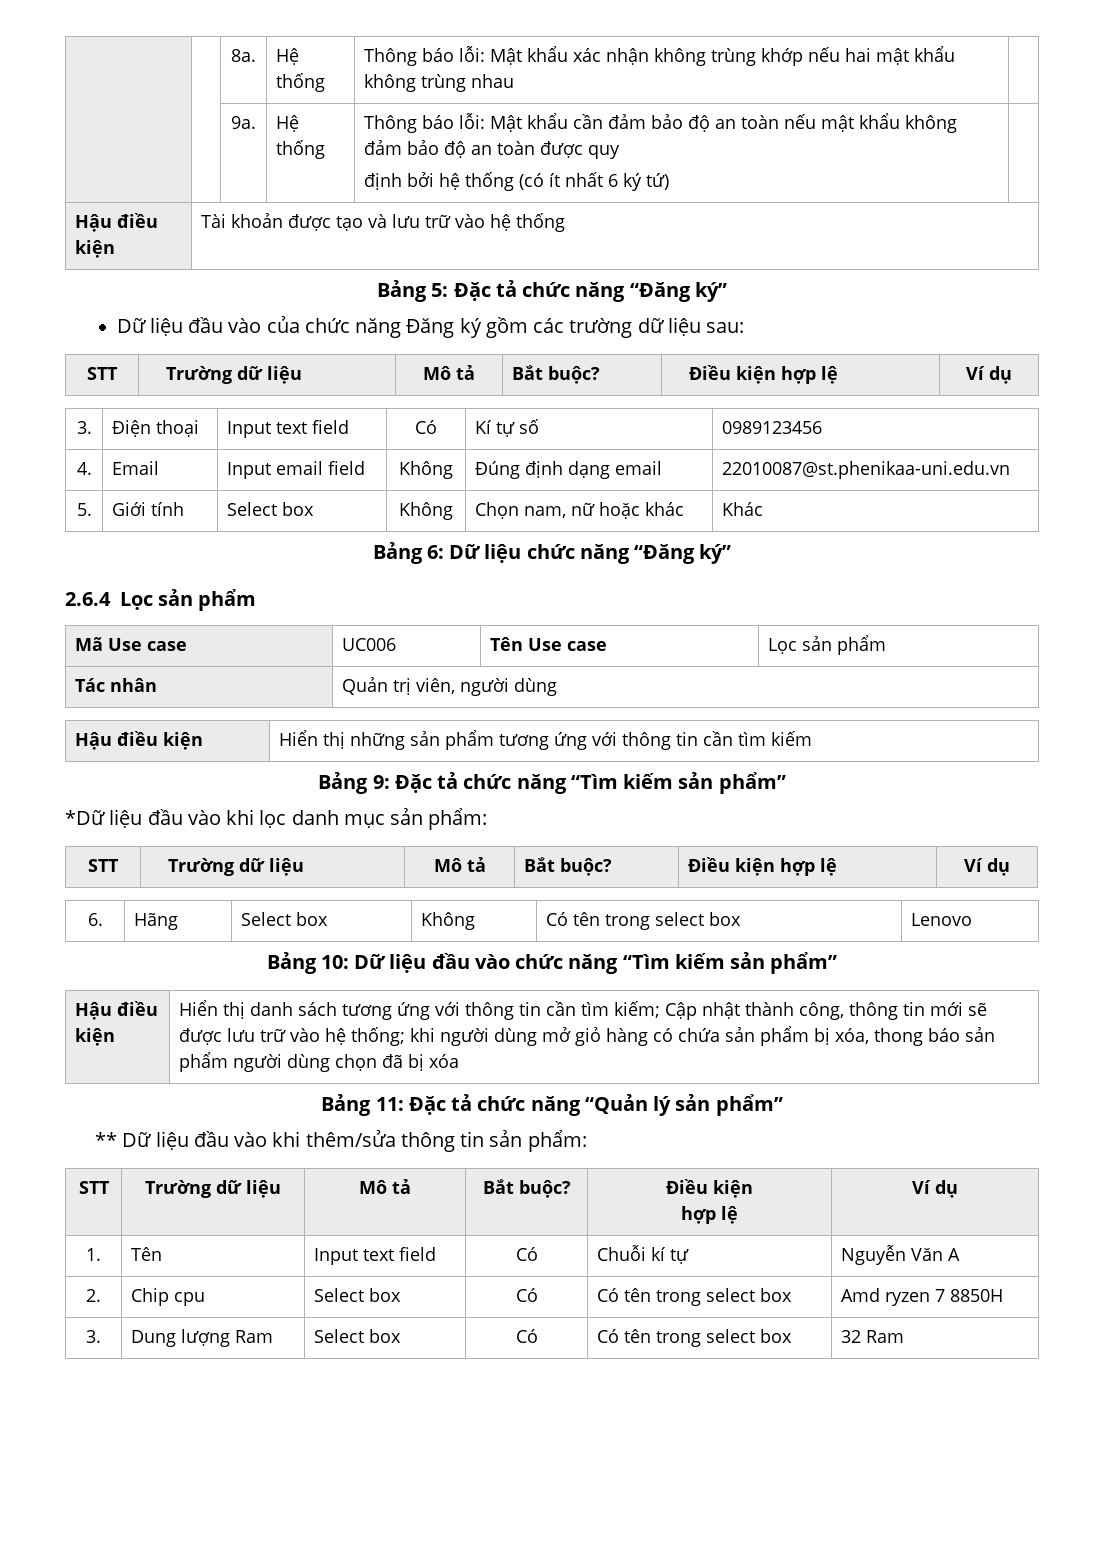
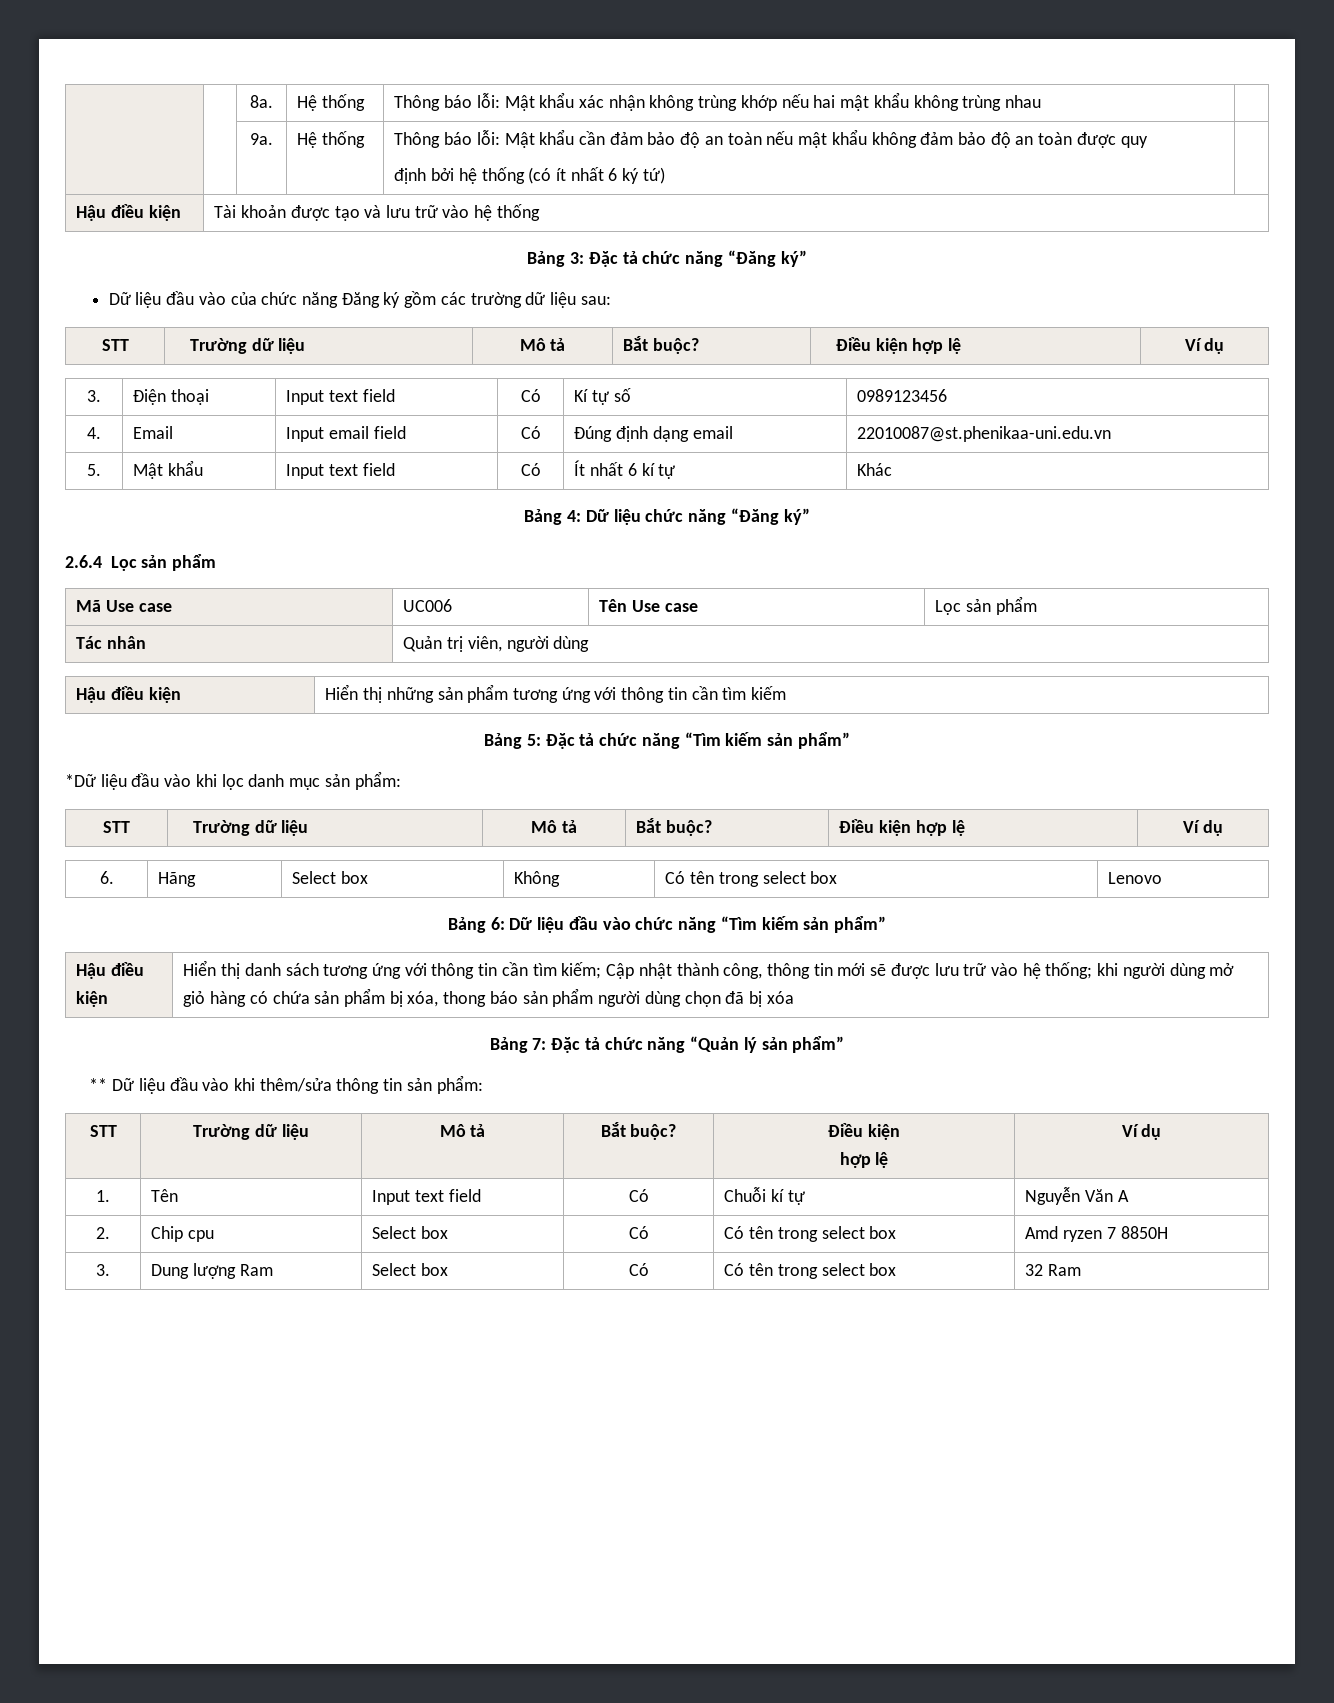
[431,283,449,297] 5: -> [570,252,585,264] 3:
[399,461,453,479] Không -> [520,426,541,439] Có
[111,502,184,516] [226,502,314,516] [399,502,453,520] [474,502,684,519] Giới tính | Select box | Không | Chọn nam, nữ hoặc khác -> [133,460,204,479] [286,463,395,479] [520,463,541,476] [574,460,676,479] Mật khẩu | Input text field | Có | Ít nhất 6 kí tự
[426,545,444,559] 6: -> [567,510,582,522] 4:
[372,775,390,789] 9: -> [526,734,541,746] 5:
[320,955,349,969] 10: -> [490,917,505,930] 6:
[375,1097,404,1111] 11: -> [532,1038,547,1050] 7:

